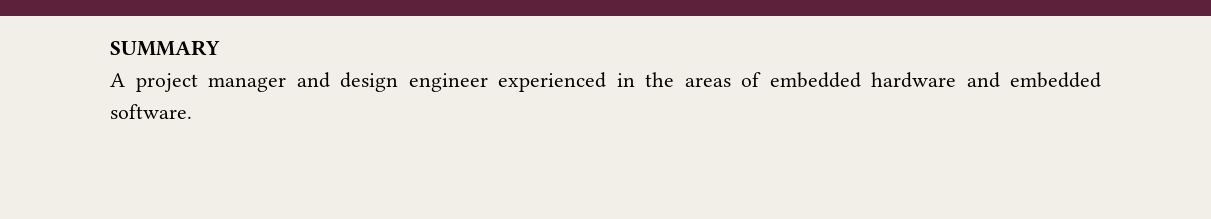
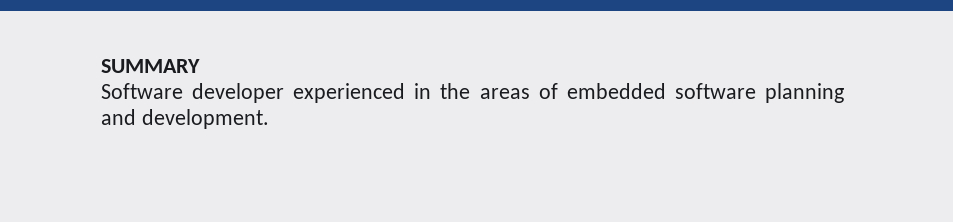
[110,72,488,92] A project manager and design engineer -> [101,83,285,103] Software developer
[871,72,1101,88] [110,104,192,119] hardware and embedded software. -> [674,83,844,103] [101,109,269,129] software planning and development.

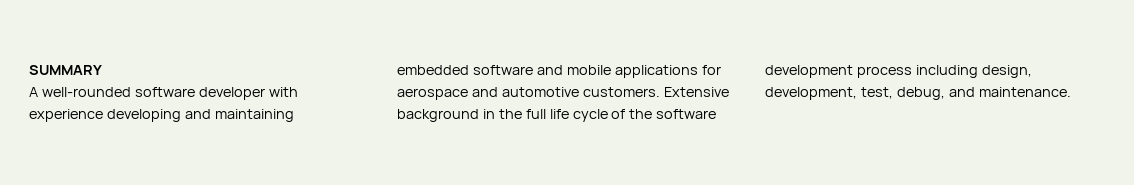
[101,83,844,103] [101,109,269,129] Software developer experienced in the areas of embedded software planning and development. -> [29,87,298,100] [29,109,294,122] [397,65,721,78] [397,87,729,100] [397,109,717,122] [765,65,1032,78] [765,87,1071,100] A well-rounded software developer with experience developing and maintaining embedded software and mobile applications for aerospace and automotive customers. Extensive background in the full life cycle of the software development process including design, development, test, debug, and maintenance.

